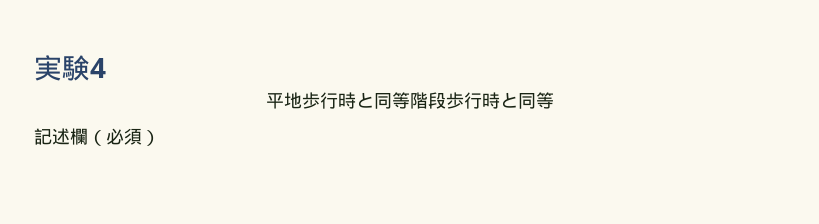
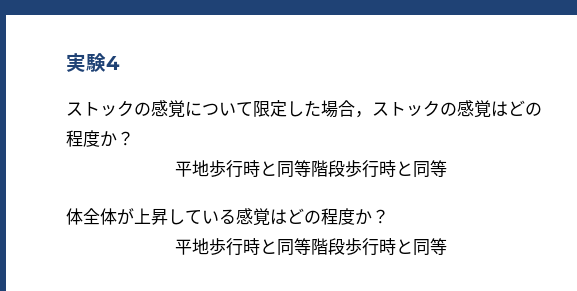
(106, 68) none -> [66,100,542,118] [66,130,134,147] // ストックの感覚について限定した場合，ストックの感覚はどの程度か？
[34,128,160,146] 記述欄（必須） -> [66,208,389,226] [174,238,447,256] 体全体が上昇している感覚はどの程度か？ // 平地歩行時と同等階段歩行時と同等

